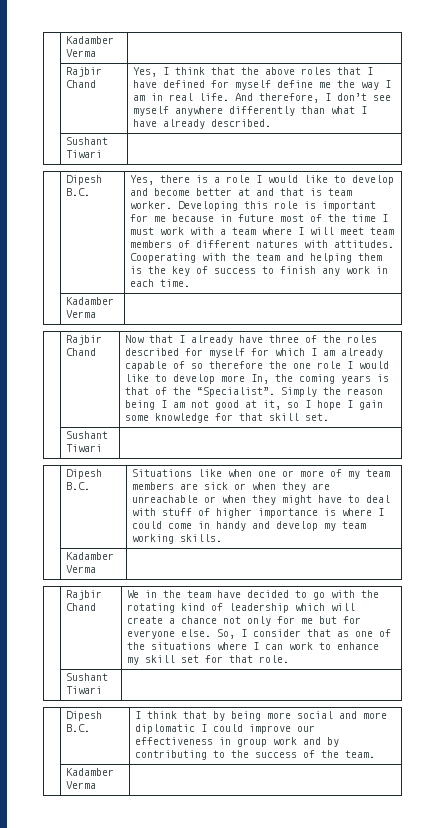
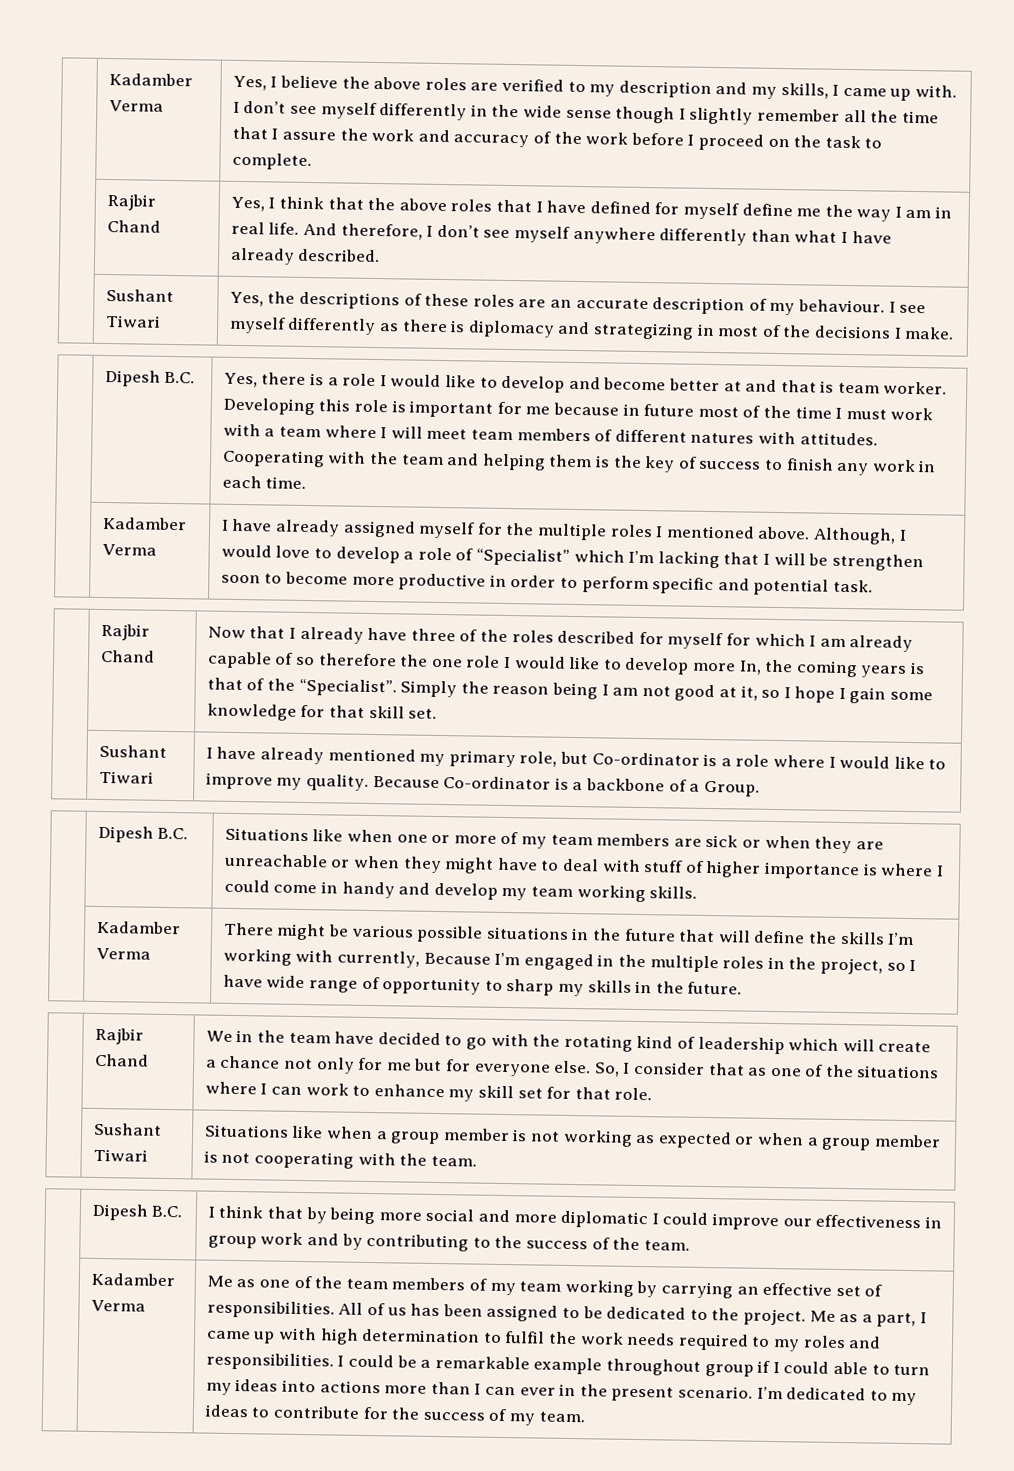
[66,36,115,44] [66,49,97,57] | Kadamber Verma | -> [108,73,193,87] [108,100,164,112] [232,75,957,101] [232,101,939,125] [231,126,883,151] [231,152,312,171] | Kadamber Verma | Yes, I believe the above roles are verified to my description and my skills, I came up with. I don’t see myself differently in the wide sense though I slightly remember all the time that I assure the work and accuracy of the work before I proceed on the task to complete.
(103, 154) none -> [229,291,927,316] [228,316,955,340] Yes, the descriptions of these roles are an accurate description of my behaviour. I see myself differently as there is diplomacy and strategizing in most of the decisions I make.
(97, 314) none -> [221,518,907,545] [220,544,924,572] [220,571,873,596] I have already assigned myself for the multiple roles I mentioned above. Although, I would love to develop a role of “Specialist” which I’m lacking that I will be strengthen soon to become more productive in order to perform specific and potential task.
(103, 448) none -> [205,746,947,770] [204,772,760,797] I have already mentioned my primary role, but Co-ordinator is a role where I would like to improve my quality. Because Co-ordinator is a backbone of a Group.
(97, 569) none -> [223,922,915,946] [222,948,917,975] [222,974,743,997] There might be various possible situations in the future that will define the skills I’m working with currently, Because I’m engaged in the multiple roles in the project, so I have wide range of opportunity to sharp my skills in the future.
(103, 690) none -> [204,1124,941,1151] [202,1150,477,1169] Situations like when a group member is not working as expected or when a group member is not cooperating with the team.
(97, 785) none -> [206,1275,883,1299] [206,1300,927,1328] [206,1327,882,1352] [205,1352,931,1377] [205,1379,918,1406] [203,1404,585,1426] Me as one of the team members of my team working by carrying an effective set of responsibilities. All of us has been assigned to be dedicated to the project. Me as a part, I came up with high determination to fulfil the work needs required to my roles and responsibilities. I could be a remarkable example throughout group if I could able to turn my ideas into actions more than I can ever in the present scenario. I’m dedicated to my ideas to contribute for the success of my team.

